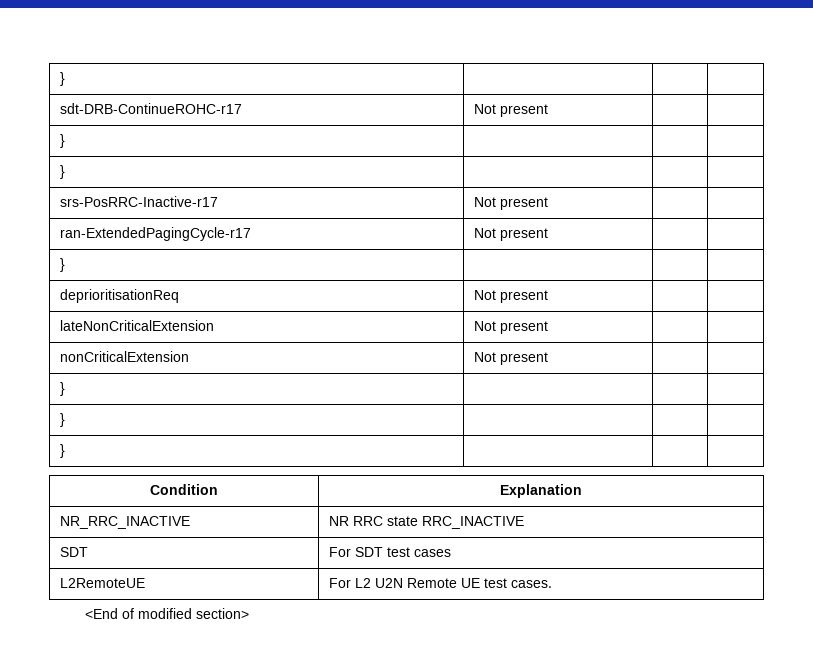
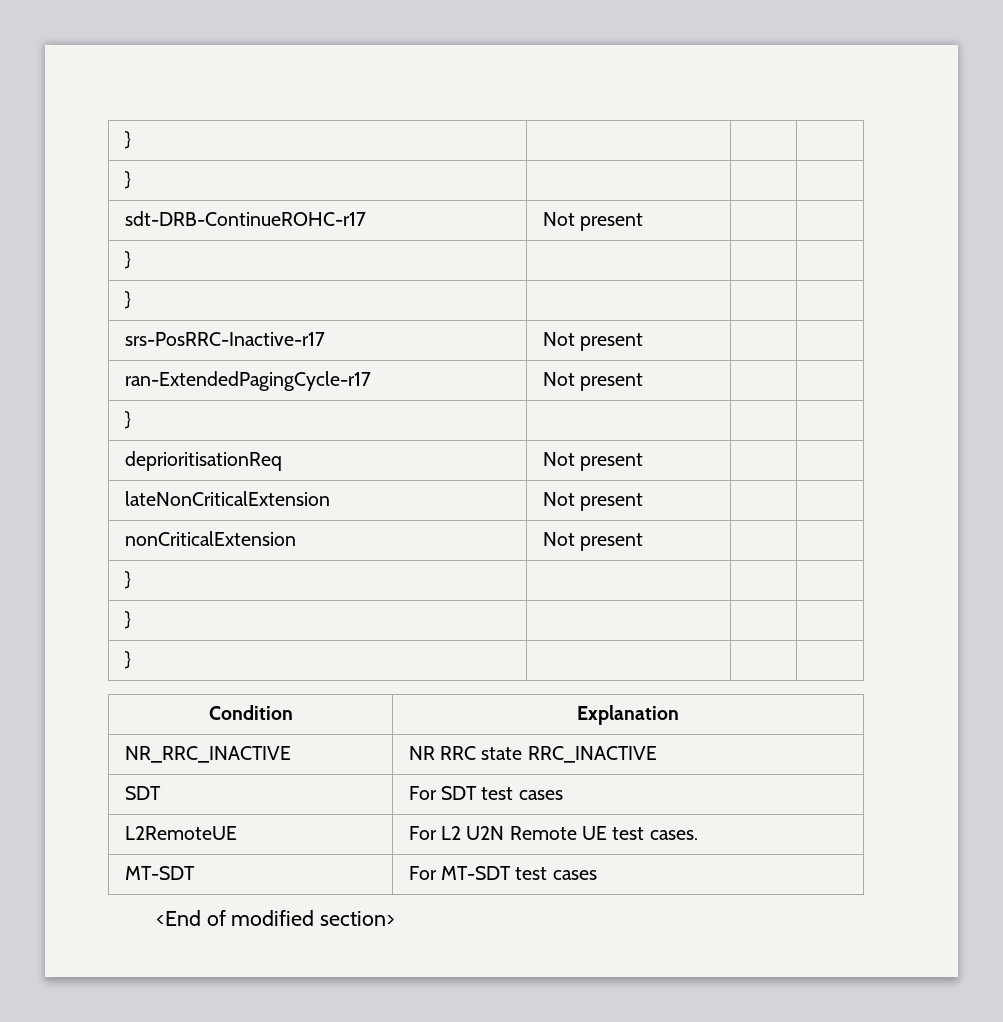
[59,72,65,86] } | | | -> [124,131,131,149] [124,171,131,189] } | | | // } | | |
(552, 584) none -> [124,866,195,880] [408,866,597,880] // MT-SDT | For MT-SDT test cases

